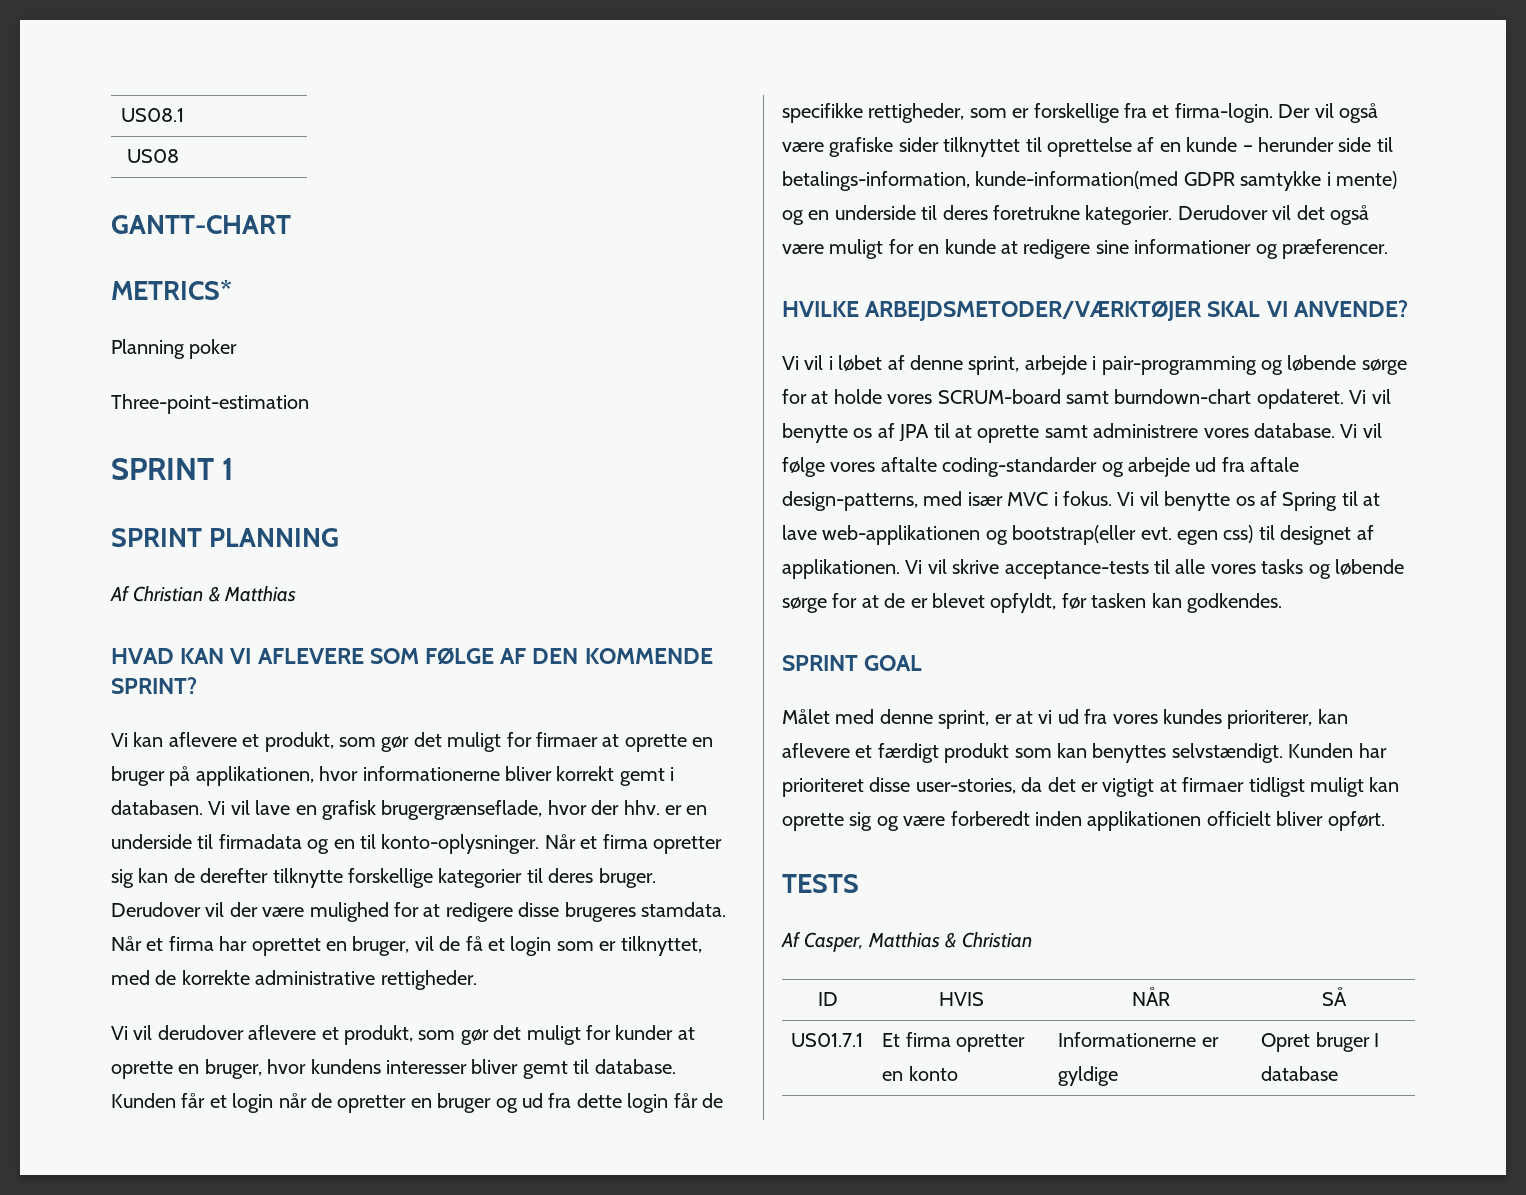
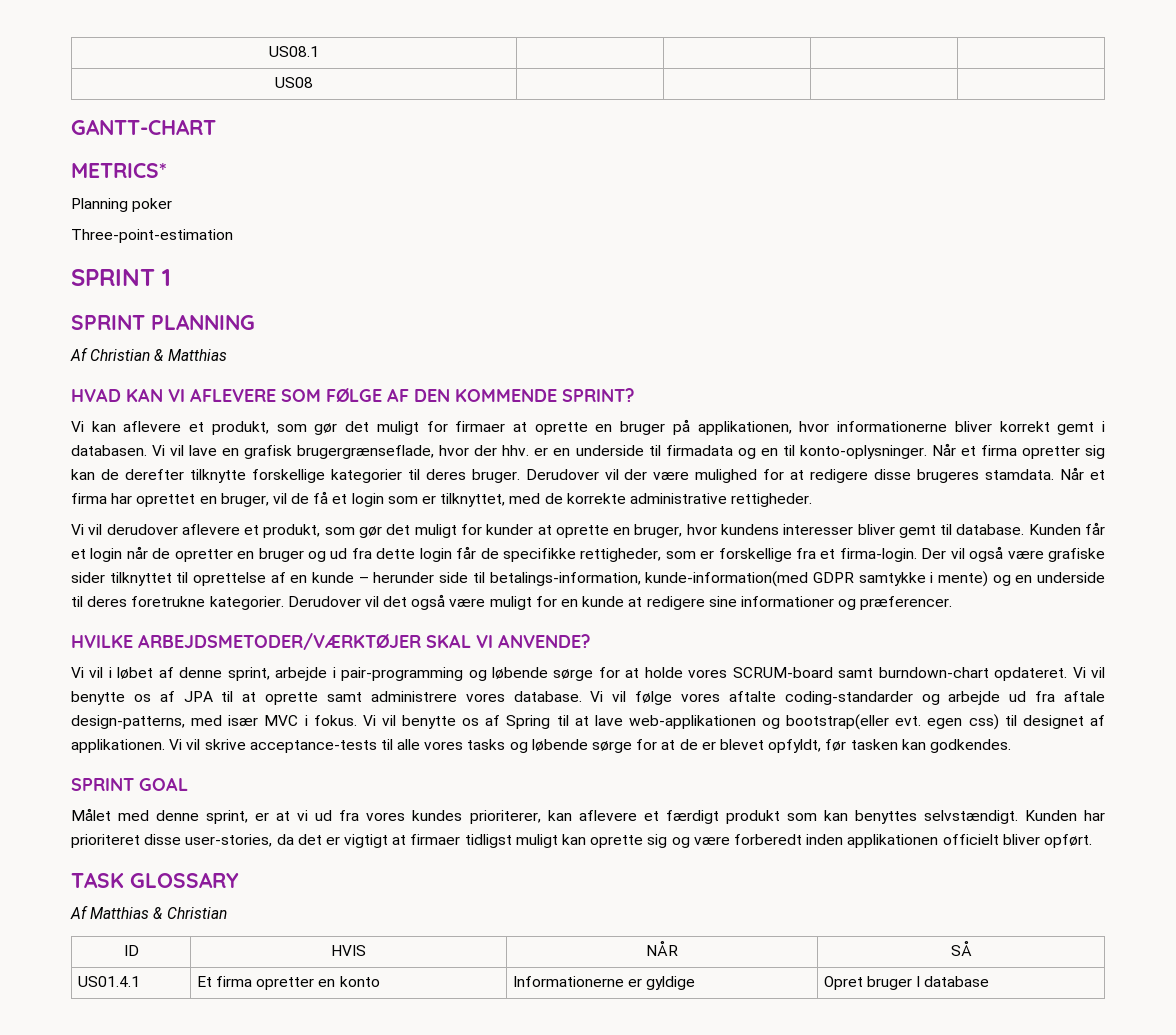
[782,874,859,893] [781,932,864,952] TESTS // Af Casper, -> [71,872,239,888] [70,905,88,919] TASK GLOSSARY // Af
[791,1033,864,1047] US01.7.1 -> [77,976,140,987] US01.4.1

